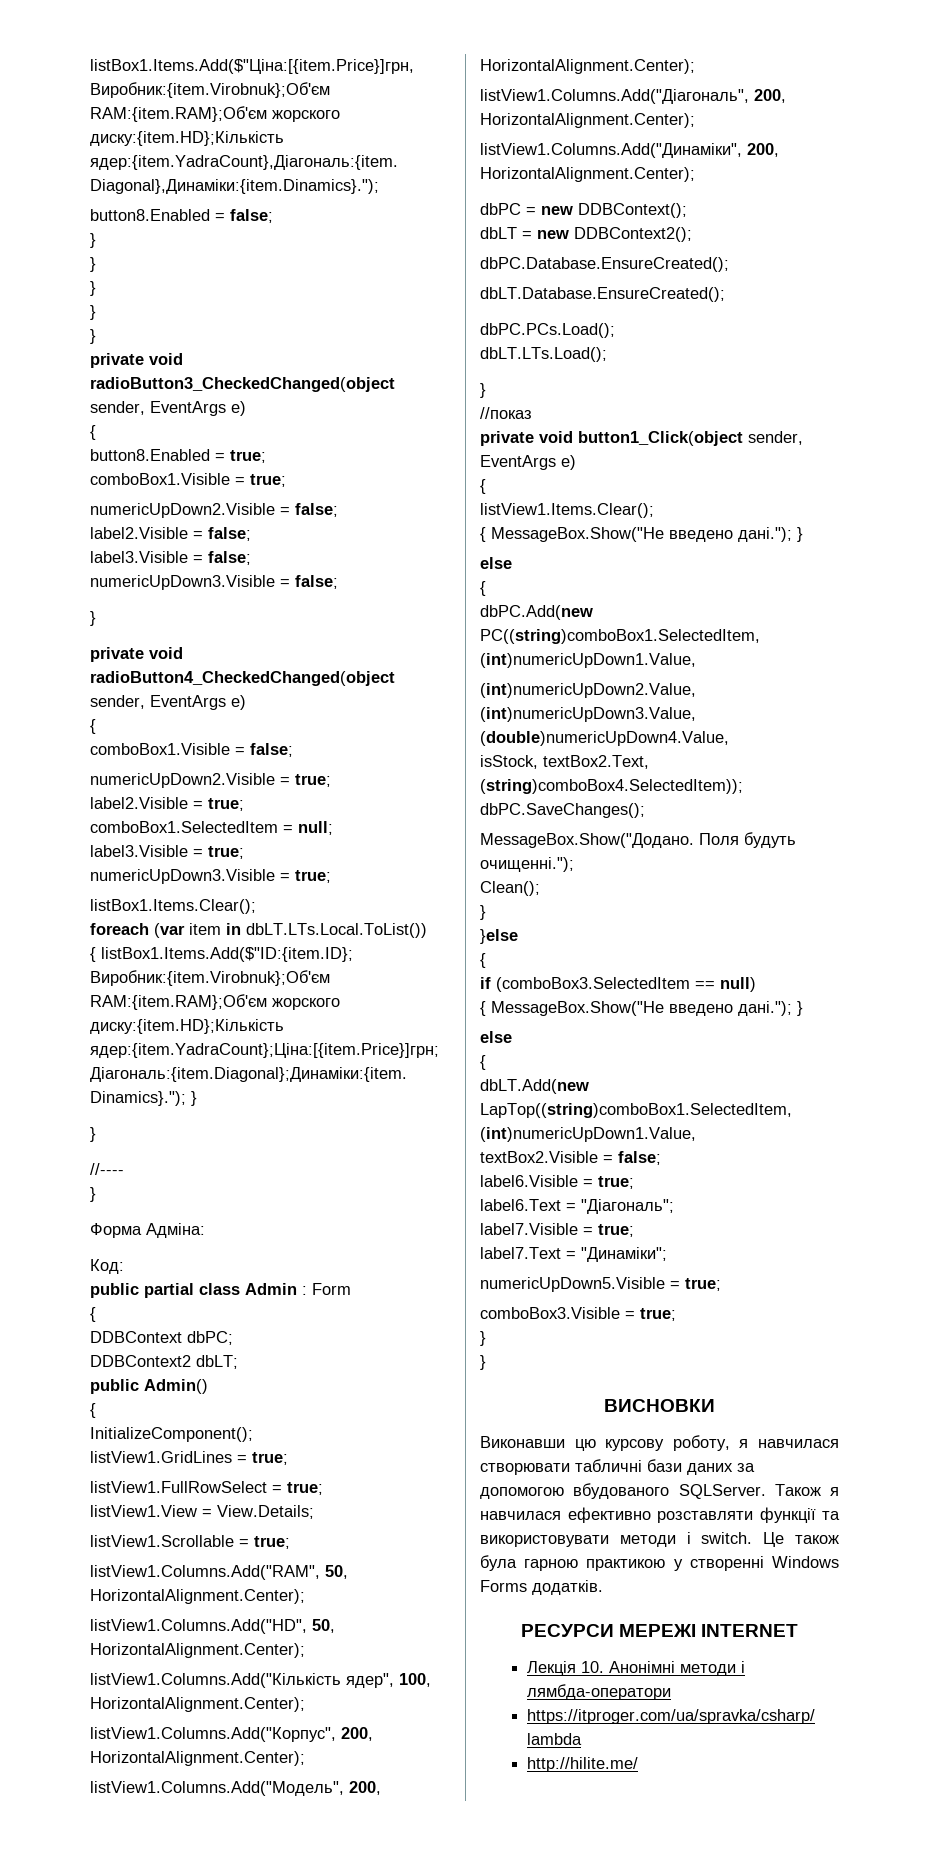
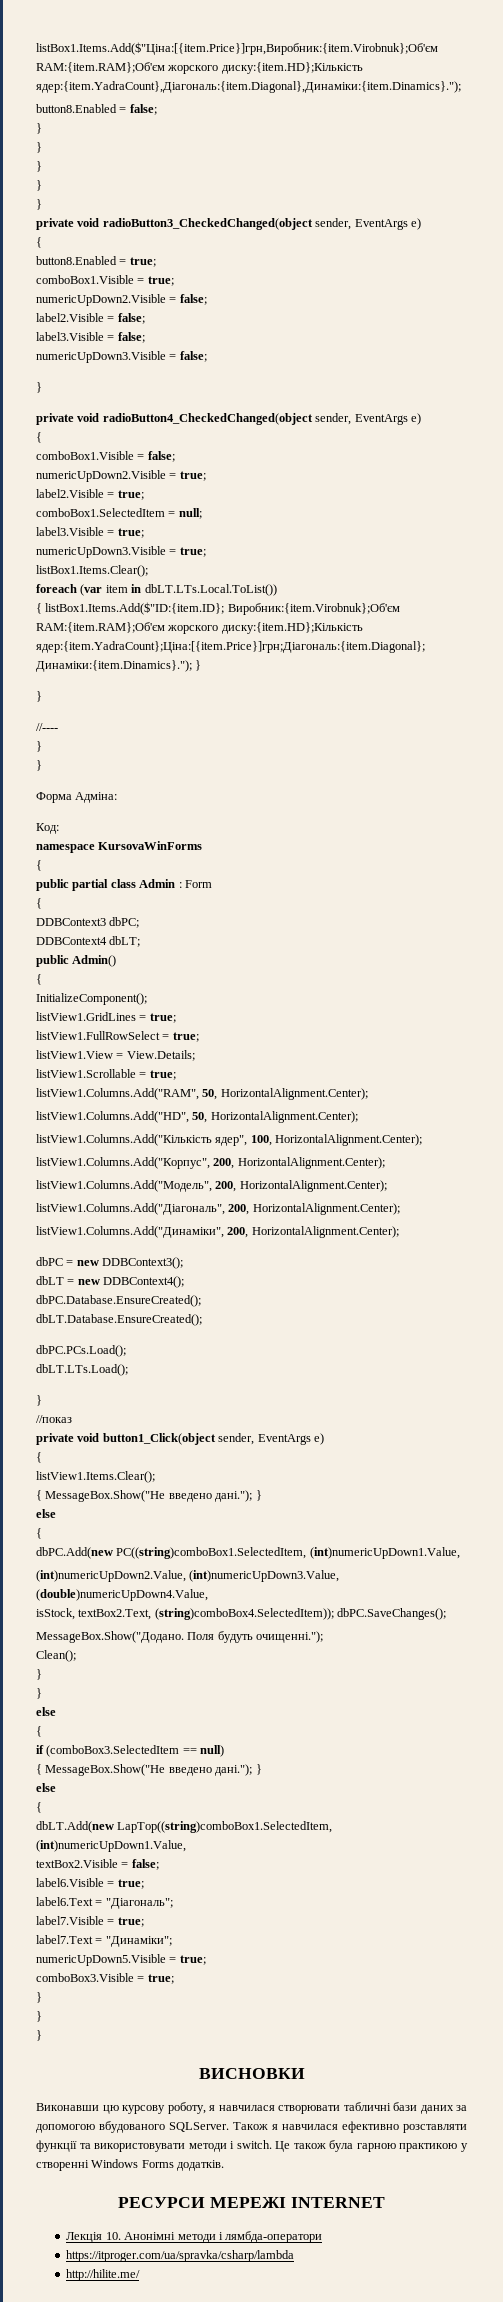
(96, 1194) none -> [36,760,42,771] // }
(124, 1266) none -> [36,841,203,853] [36,860,42,871] // namespace KursovaWinForms // {
[90,1331,182,1343] DDBContext -> [36,918,106,926] DDBContext3
[90,1355,191,1367] DDBContext2 -> [36,937,107,945] DDBContext4
[578,203,687,218] DDBContext(); -> [102,1257,184,1269] DDBContext3();
[574,227,692,242] DDBContext2(); -> [103,1276,185,1288] DDBContext4();
[480,929,518,944] }else -> [36,1688,42,1699] [36,1707,56,1716] } // else
(486, 1362) none -> [36,2030,42,2041] // }

